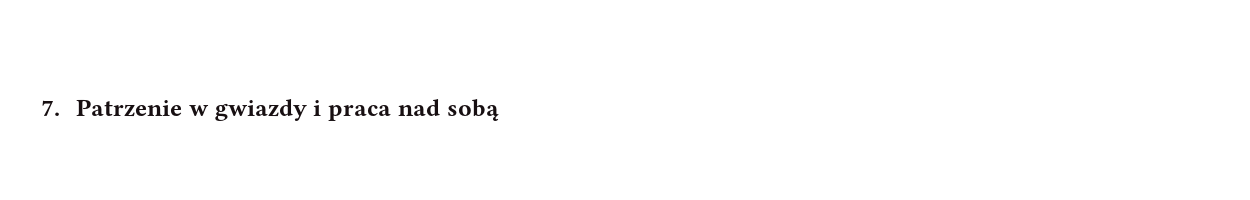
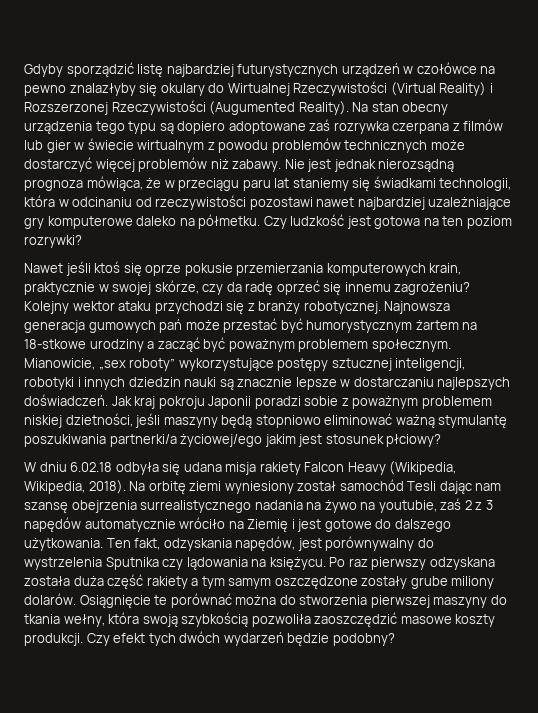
[41,99,499,121] 7. Patrzenie w gwiazdy i praca nad sobą -> [24,62,496,78] [24,81,493,97] [24,100,449,115] [24,119,504,134] [24,138,465,153] [24,157,455,173] [24,176,512,192] [24,195,512,210] [24,214,512,229] [24,235,82,248] [24,261,462,277] [24,280,471,296] [24,301,451,315] [24,318,478,333] [24,337,451,352] [24,358,466,372] [24,377,511,390] [24,394,492,409] [24,413,508,429] [24,434,442,447] [24,461,457,476] [24,479,502,495] [24,498,493,514] [24,517,451,533] [24,536,434,552] [24,557,495,571] [24,574,495,590] [24,593,507,609] [24,612,496,628] [24,631,395,647] Gdyby sporządzić listę najbardziej futurystycznych urządzeń w czołówce na pewno znalazłyby się okulary do Wirtualnej Rzeczywistości (Virtual Reality) i Rozszerzonej Rzeczywistości (Augumented Reality). Na stan obecny urządzenia tego typu są dopiero adoptowane zaś rozrywka czerpana z filmów lub gier w świecie wirtualnym z powodu problemów technicznych może dostarczyć więcej problemów niż zabawy. Nie jest jednak nierozsądną prognoza mówiąca, że w przeciągu paru lat staniemy się świadkami technologii, która w odcinaniu od rzeczywistości pozostawi nawet najbardziej uzależniające gry komputerowe daleko na półmetku. Czy ludzkość jest gotowa na ten poziom rozrywki? // Nawet jeśli ktoś się oprze pokusie przemierzania komputerowych krain, praktycznie w swojej skórze, czy da radę oprzeć się innemu zagrożeniu? Kolejny wektor ataku przychodzi się z branży robotycznej. Najnowsza generacja gumowych pań może przestać być humorystycznym żartem na 18-stkowe urodziny a zacząć być poważnym problemem społecznym. Mianowicie, „sex roboty” wykorzystujące postępy sztucznej inteligencji, robotyki i innych dziedzin nauki są znacznie lepsze w dostarczaniu najlepszych doświadczeń. Jak kraj pokroju Japonii poradzi sobie z poważnym problemem niskiej dzietności, jeśli maszyny będą stopniowo eliminować ważną stymulantę poszukiwania partnerki/a życiowej/ego jakim jest stosunek płciowy? // W dniu 6.02.18 odbyła się udana misja rakiety Falcon Heavy (Wikipedia, Wikipedia, 2018). Na orbitę ziemi wyniesiony został samochód Tesli dając nam szansę obejrzenia surrealistycznego nadania na żywo na youtubie, zaś 2 z 3 napędów automatycznie wróciło na Ziemię i jest gotowe do dalszego użytkowania. Ten fakt, odzyskania napędów, jest porównywalny do wystrzelenia Sputnika czy lądowania na księżycu. Po raz pierwszy odzyskana została duża część rakiety a tym samym oszczędzone zostały grube miliony dolarów. Osiągnięcie te porównać można do stworzenia pierwszej maszyny do tkania wełny, która swoją szybkością pozwoliła zaoszczędzić masowe koszty produkcji. Czy efekt tych dwóch wydarzeń będzie podobny?

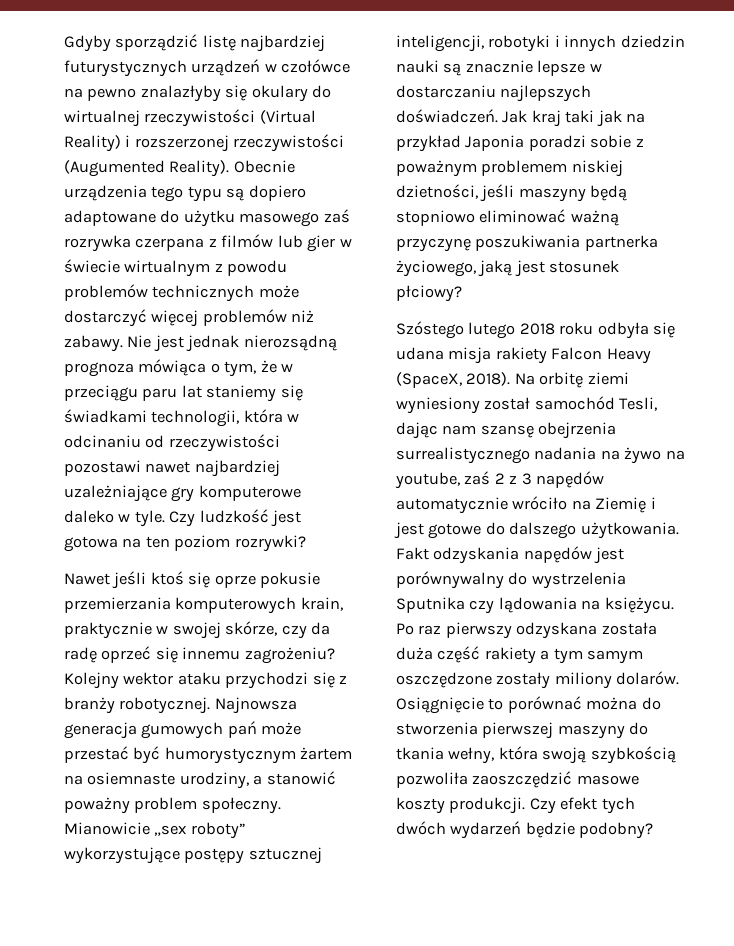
[227,81,388,96] Wirtualnej Rzeczywistości -> [64,109,256,127] wirtualnej rzeczywistości
[24,100,449,115] Rozszerzonej Rzeczywistości (Augumented Reality). Na stan obecny -> [134,134,345,152] [64,160,295,177] rozszerzonej rzeczywistości (Augumented Reality). Obecnie
[228,121,306,134] adoptowane -> [64,210,320,227] adaptowane do użytku masowego
[86,176,143,191] mówiąca, -> [138,359,257,377] mówiąca o tym,
[179,214,261,229] na półmetku. -> [118,510,165,527] w tyle.
[24,337,451,352] [24,358,95,370] 18-stkowe urodziny a zacząć być poważnym problemem społecznym. Mianowicie, -> [87,771,336,789] [64,797,281,814] [64,822,150,835] osiemnaste urodziny, a stanowić poważny problem społeczny. Mianowicie
[158,396,252,409] pokroju Japonii -> [565,110,646,127] [396,135,525,152] taki jak na przykład Japonia
[438,415,508,429] [24,434,296,447] stymulantę poszukiwania partnerki/a życiowej/ego jakim -> [396,235,658,252] [396,260,513,277] przyczynę poszukiwania partnerka życiowego, jaką
[24,462,113,472] W dniu 6.02.18 -> [396,321,594,339] Szóstego lutego 2018 roku
[389,461,457,475] [24,481,85,494] (Wikipedia, Wikipedia, -> [396,372,462,388] (SpaceX,
[407,481,437,491] Tesli -> [619,397,658,411] Tesli,
[378,500,437,513] youtubie, -> [395,472,460,489] youtube,
[106,536,296,552] Ten fakt, odzyskania napędów, -> [396,546,592,564] Fakt odzyskania napędów
[410,576,448,589] grube -> (551, 680) none
[154,595,168,605] te -> [488,698,504,710] to

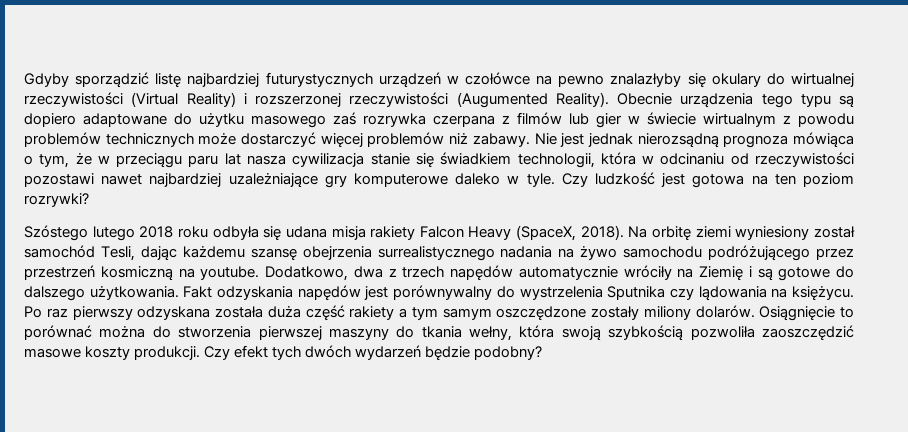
[206,385,303,402] [64,409,147,423] staniemy się świadkami -> [247,152,512,168] nasza cywilizacja stanie się świadkiem
[64,571,321,589] [64,597,343,614] [64,621,331,639] [64,646,335,664] [64,672,348,689] [64,697,297,714] [64,721,302,739] [64,746,353,764] [64,771,336,789] [64,797,281,814] [64,822,246,839] [64,847,322,864] [396,35,685,52] [396,60,602,76] [396,85,592,102] [396,109,646,127] [396,135,644,152] [396,160,623,177] [396,184,628,202] [396,209,619,226] [396,235,658,252] [396,260,620,277] [396,285,462,302] // Nawet jeśli ktoś się oprze pokusie przemierzania komputerowych krain, praktycznie w swojej skórze, czy da radę oprzeć się innemu zagrożeniu? Kolejny wektor ataku przychodzi się z branży robotycznej. Najnowsza generacja gumowych pań może przestać być humorystycznym żartem na osiemnaste urodziny, a stanowić poważny problem społeczny. Mianowicie „sex roboty” wykorzystujące postępy sztucznej inteligencji, robotyki i innych dziedzin nauki są znacznie lepsze w dostarczaniu najlepszych doświadczeń. Jak kraj taki jak na przykład Japonia poradzi sobie z poważnym problemem niskiej dzietności, jeśli maszyny będą stopniowo eliminować ważną przyczynę poszukiwania partnerka życiowego, jaką jest stosunek płciowy? -> (89, 200) none
[442,425,477,435] nam -> [182,246,245,258] każdemu
[665,450,685,460] [395,471,532,489] na youtube, zaś 2 z 3 -> [623,245,854,261] [24,265,445,281] samochodu podróżującego przez przestrzeń kosmiczną na youtube. Dodatkowo, dwa z trzech
[512,496,568,510] wróciło -> [623,265,672,280] wróciły
[394,522,424,539] jest -> [757,268,773,281] są

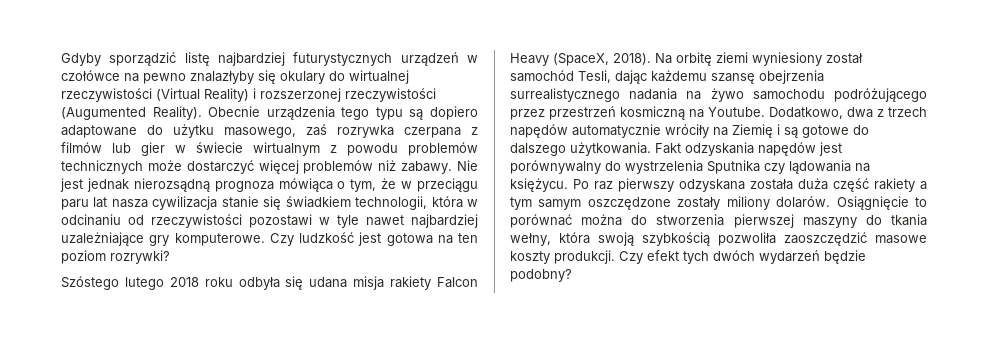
[251,115,326,128] masowego -> [224,127,296,138] masowego,
(94, 180) none -> [319,215,359,228] w tyle
[354,173,555,187] komputerowe daleko w tyle. -> [174,233,265,246] komputerowe.
[200,266,260,280] youtube. -> [708,107,765,117] Youtube.

